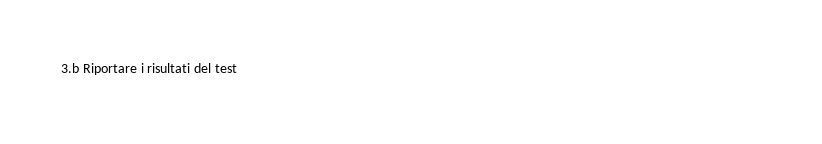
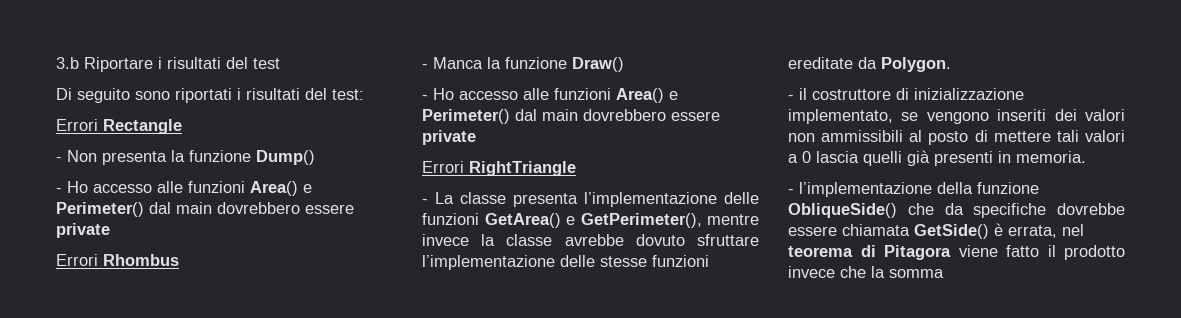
(237, 68) none -> [56,88,364,103] [56,119,182,134] [56,150,315,165] [56,181,312,196] [56,202,354,217] [56,223,110,238] [56,254,179,266] [422,57,624,72] [422,88,678,103] [422,109,720,124] [422,130,476,145] [422,161,576,176] [422,192,759,207] [422,213,759,228] [422,234,759,246] [422,255,709,270] [788,57,951,72] [788,88,1024,100] [788,109,1125,124] [788,130,1125,145] [788,150,1086,166] [788,182,1039,197] [788,203,1125,218] [788,223,1084,239] [788,245,1125,260] [788,266,944,278] // Di seguito sono riportati i risultati del test: // Errori Rectangle // - Non presenta la funzione Dump() // - Ho accesso alle funzioni Area() e Perimeter() dal main dovrebbero essere private // Errori Rhombus // - Manca la funzione Draw() // - Ho accesso alle funzioni Area() e Perimeter() dal main dovrebbero essere private // Errori RightTriangle // - La classe presenta l’implementazione delle funzioni GetArea() e GetPerimeter(), mentre invece la classe avrebbe dovuto sfruttare l’implementazione delle stesse funzioni ereditate da Polygon. // - il costruttore di inizializzazione implementato, se vengono inseriti dei valori non ammissibili al posto di mettere tali valori a 0 lascia quelli già presenti in memoria. // - l’implementazione della funzione ObliqueSide() che da specifiche dovrebbe essere chiamata GetSide() è errata, nel teorema di Pitagora viene fatto il prodotto invece che la somma

